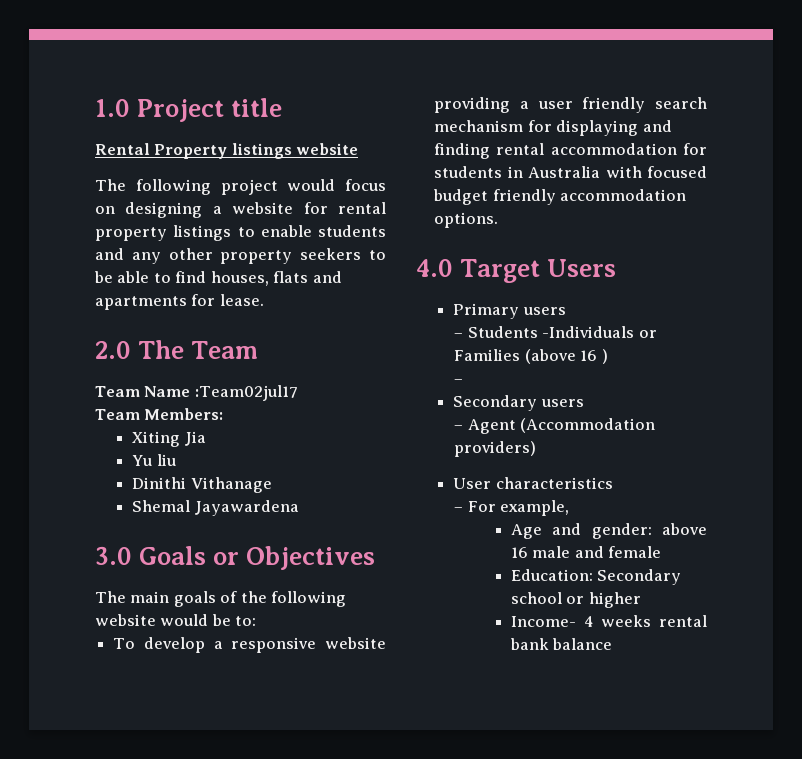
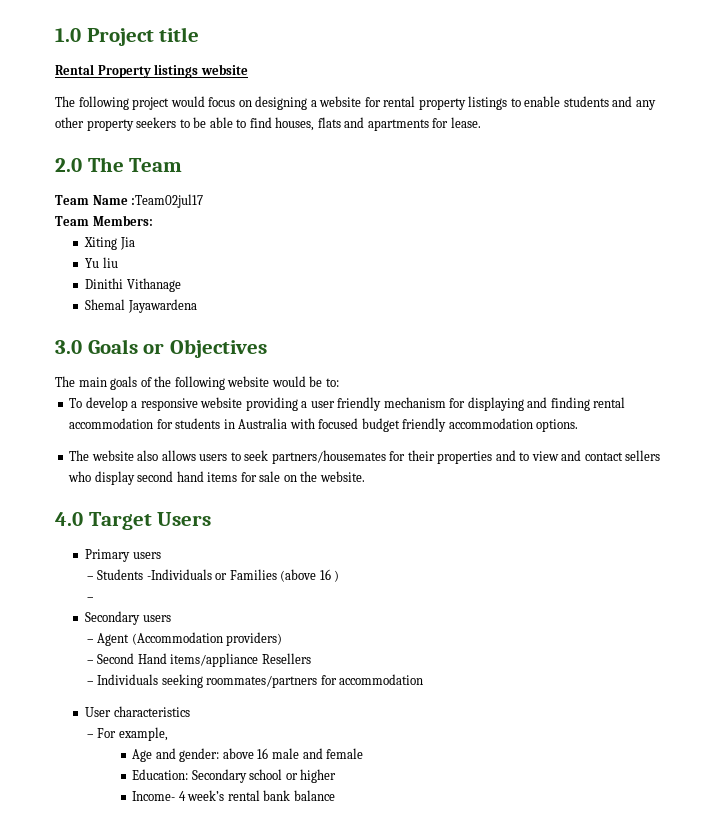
[655,97,707,109] search -> (382, 404) none
(499, 220) none -> [69,450,661,464] [68,471,365,485] // The website also allows users to seek partners/housemates for their properties and to view and contact sellers who display second hand items for sale on the website.
(537, 449) none -> [86,653,311,667] [86,674,424,688] // – Second Hand items/appliance Resellers // – Individuals seeking roommates/partners for accommodation
[601,615,652,627] weeks -> [187,790,225,801] week’s

